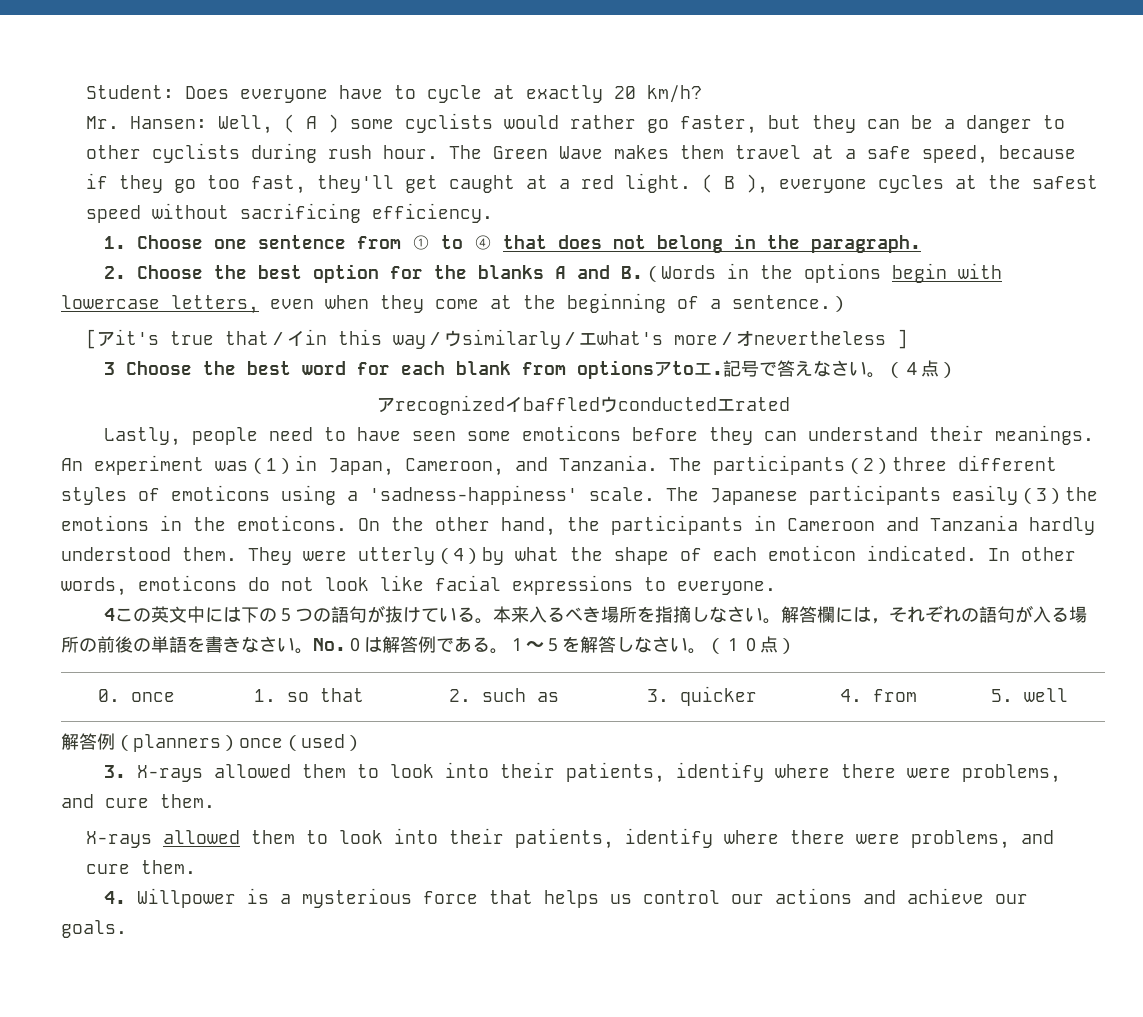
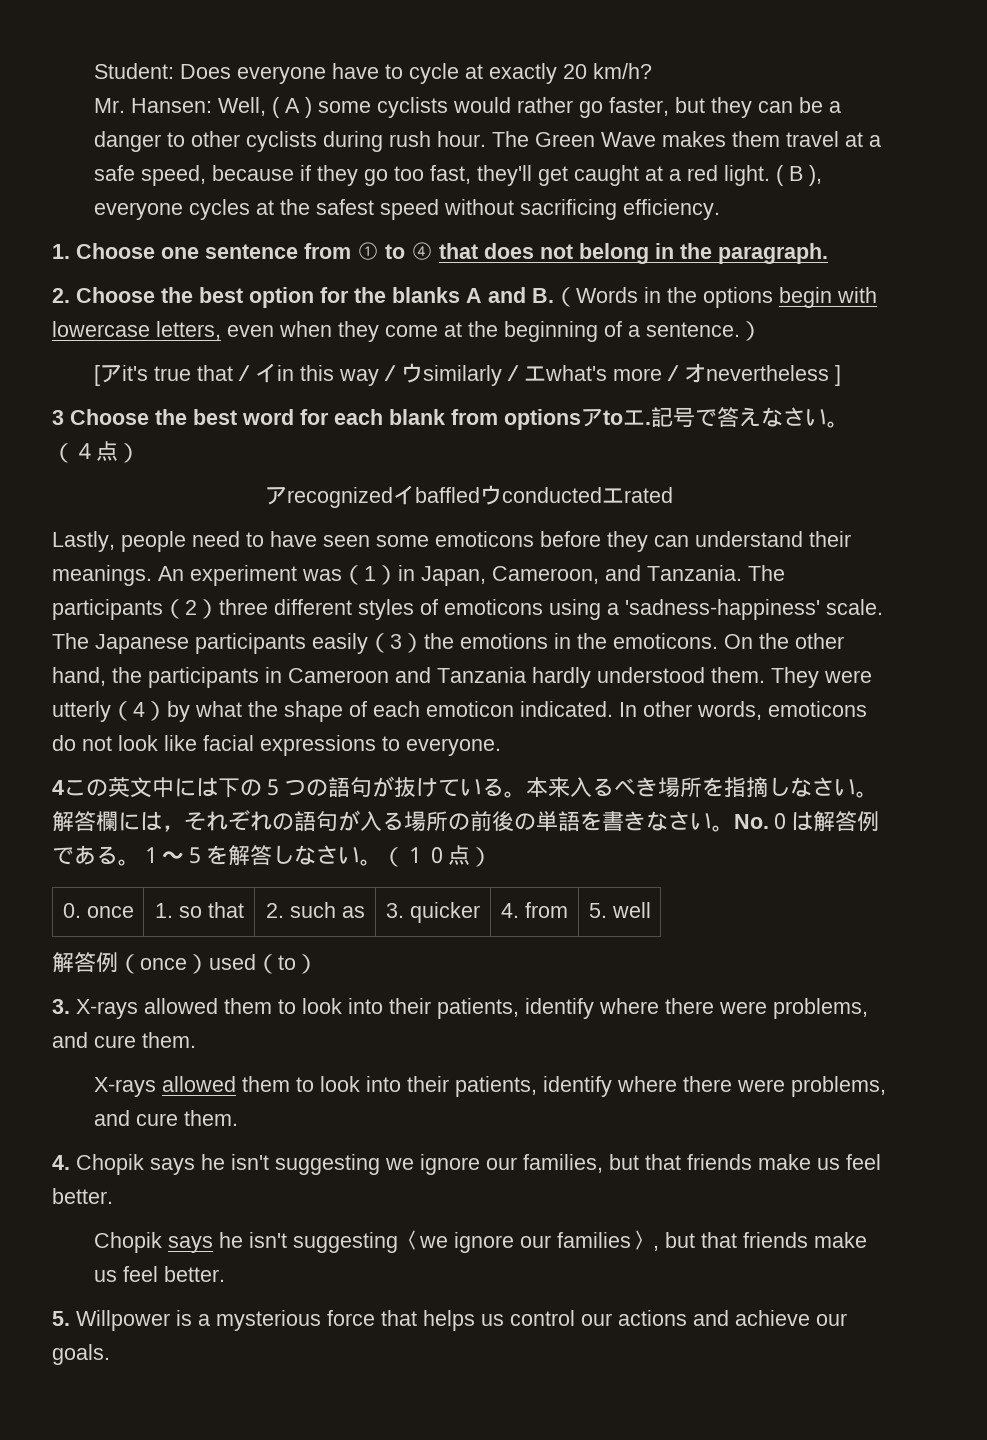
[133,734,345,752] planners）once（used -> [140,954,296,974] once）used（to
(127, 897) none -> [76,1154,881,1175] [52,1188,113,1204] [93,1230,867,1253] [93,1266,225,1282] [52,1311,70,1326] Chopik says he isn't suggesting we ignore our families, but that friends make us feel better. // Chopik says he isn't suggesting〈we ignore our families〉, but that friends make us feel better. // 5.

